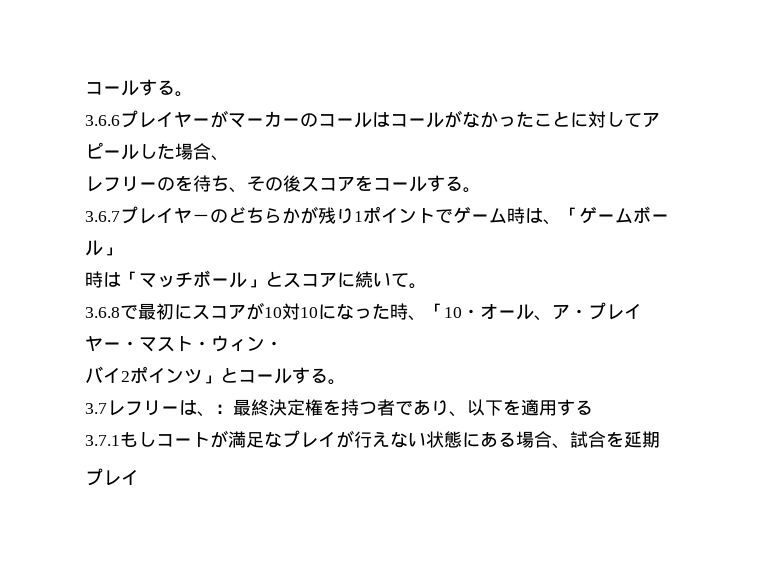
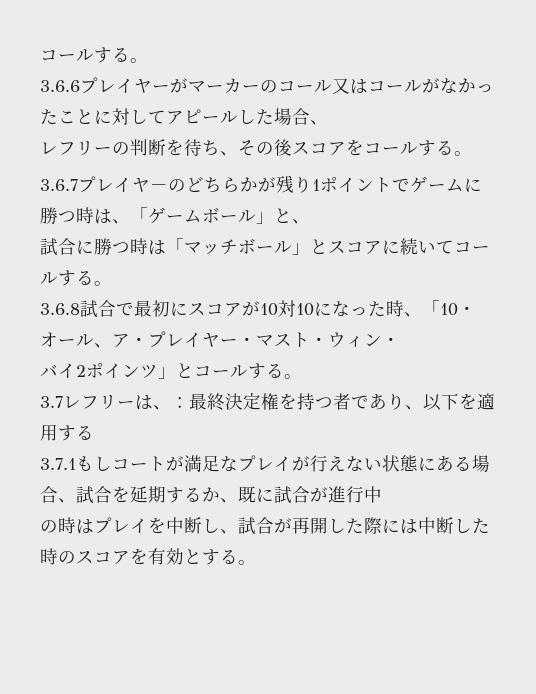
(372, 120) none -> [332,78,350,94] 又
(175, 184) none -> [130,139,166,156] 判断
(507, 216) none -> [464,178,482,192] [40,207,76,225] に勝つ
(121, 251) // -> [274,208,310,224] [40,238,130,256] と、 // 試合に勝つ
(409, 280) none -> [454,242,490,253] [40,270,94,286] コールする
(120, 312) none -> [80,300,116,318] 試合
[85,468,139,486] // プレイ -> [166,486,382,504] [40,517,490,535] [40,548,256,565] するか、既に試合が進行中 // の時はプレイを中断し、試合が再開した際には中断した時のスコアを有効とする。

